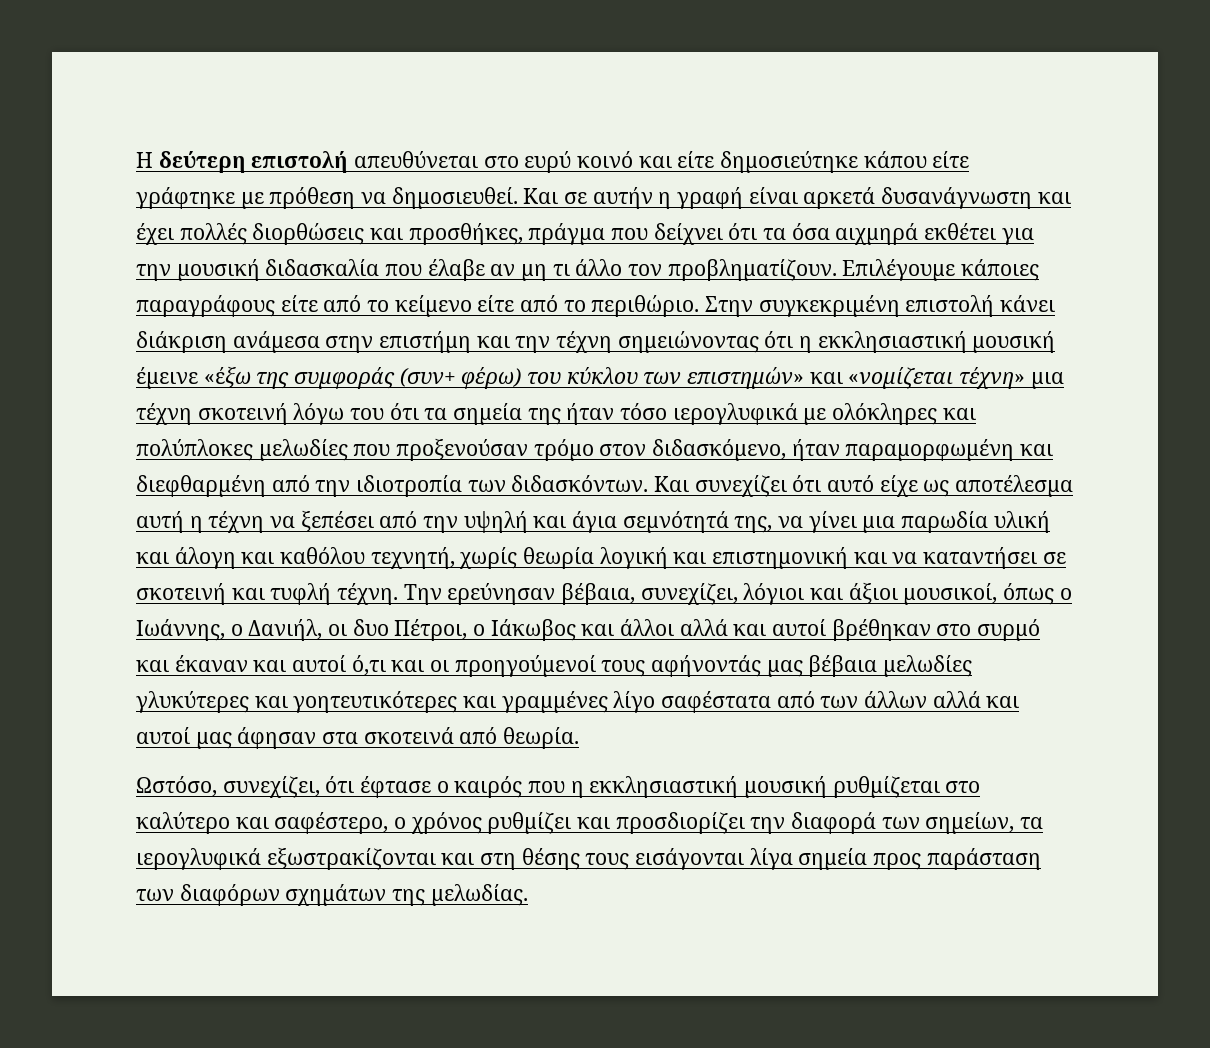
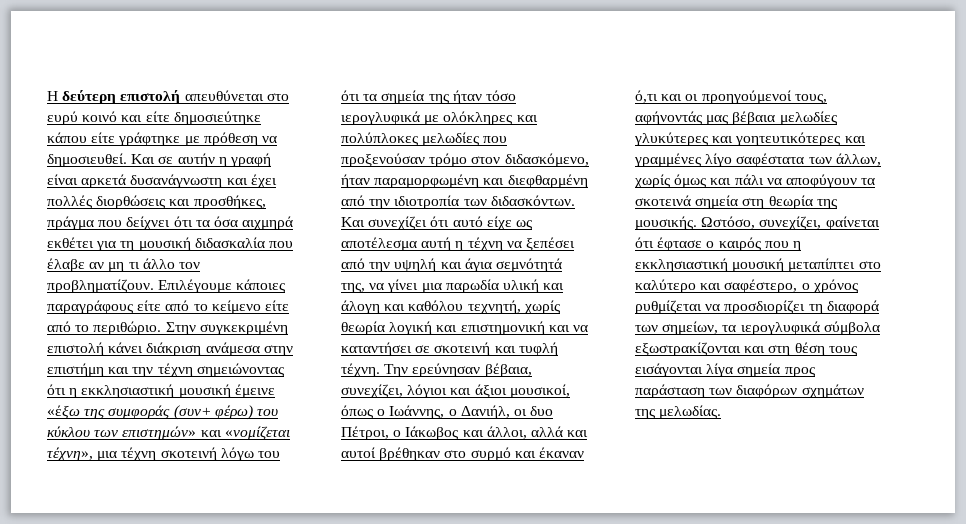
[136,264,171,281] την -> [120,241,135,251] τη
[959,367,1026,389] τέχνη» -> [47,447,93,461] τέχνη»,
[620,619,675,636] άλλοι -> [486,426,527,439] άλλοι,
[253,655,347,672] και αυτοί -> (584, 452) none
[601,660,646,677] τους -> [794,93,827,104] τους,
[776,691,1020,708] [136,727,580,749] από των άλλων αλλά και αυτοί μας άφησαν στα σκοτεινά από θεωρία. // -> [808,153,881,166] [634,174,876,188] [635,195,837,209] [635,216,697,230] των άλλων, χωρίς όμως και πάλι να αποφύγουν τα σκοτεινά σημεία στη θεωρία της μουσικής.
(320, 787) none -> [825,216,880,230] φαίνεται
[832,776,940,798] ρυθμίζεται -> [788,258,856,272] μεταπίπτει
[487,812,786,834] ρυθμίζει και προσδιορίζει την -> [635,300,823,314] ρυθμίζεται να προσδιορίζει τη
(261, 859) none -> [823,321,880,335] σύμβολα
[521,848,580,870] θέσης -> [794,342,825,356] θέση

